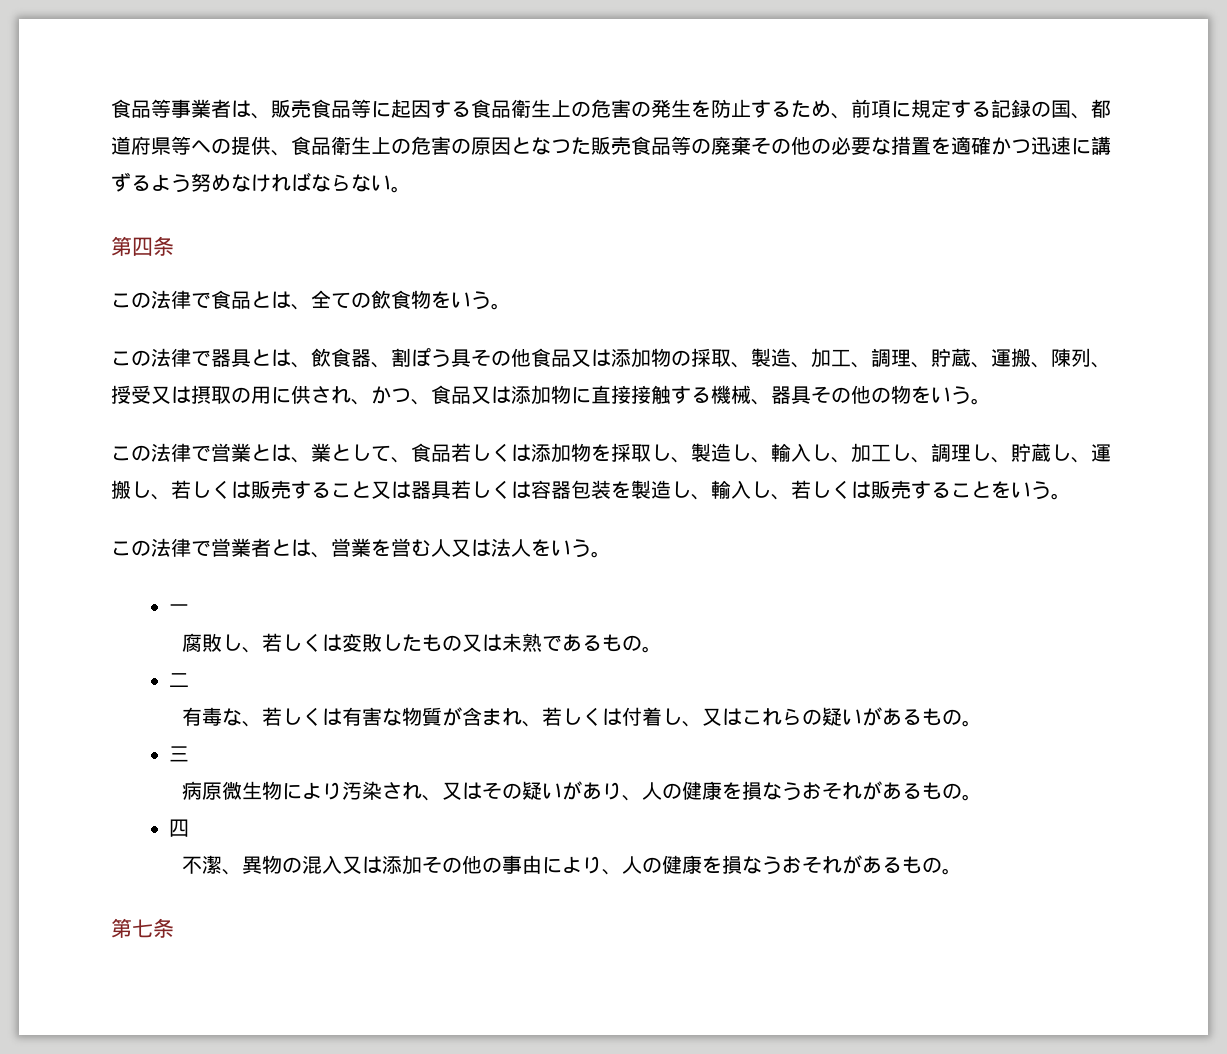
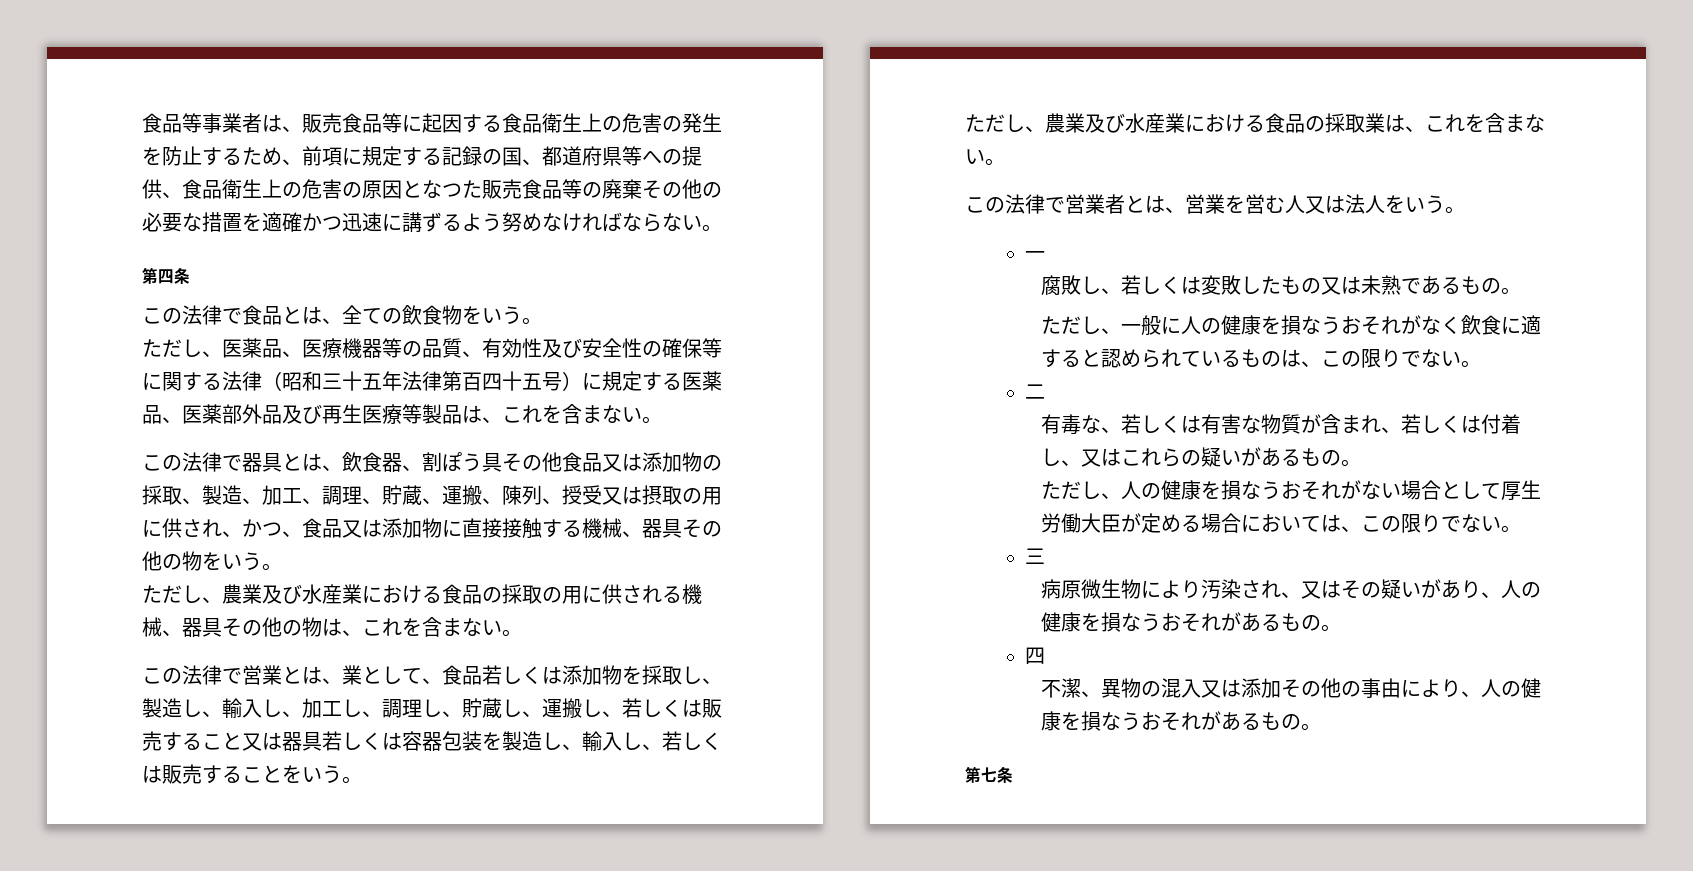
(511, 306) none -> [142,338,722,358] [142,371,722,391] [142,404,662,424] // ただし、医薬品、医療機器等の品質、有効性及び安全性の確保等に関する法律（昭和三十五年法律第百四十五号）に規定する医薬品、医薬部外品及び再生医療等製品は、これを含まない。
(991, 401) none -> [142,584,702,604] [142,617,522,637] // ただし、農業及び水産業における食品の採取の用に供される機械、器具その他の物は、これを含まない。
(1071, 496) none -> [965,113,1545,133] [965,149,1005,166] // ただし、農業及び水産業における食品の採取業は、これを含まない。
(663, 649) none -> [1041,315,1542,335] [1041,348,1482,368] // ただし、一般に人の健康を損なうおそれがなく飲食に適すると認められているものは、この限りでない。
(983, 723) none -> [1041,480,1542,500] [1041,513,1522,533] // ただし、人の健康を損なうおそれがない場合として厚生労働大臣が定める場合においては、この限りでない。

